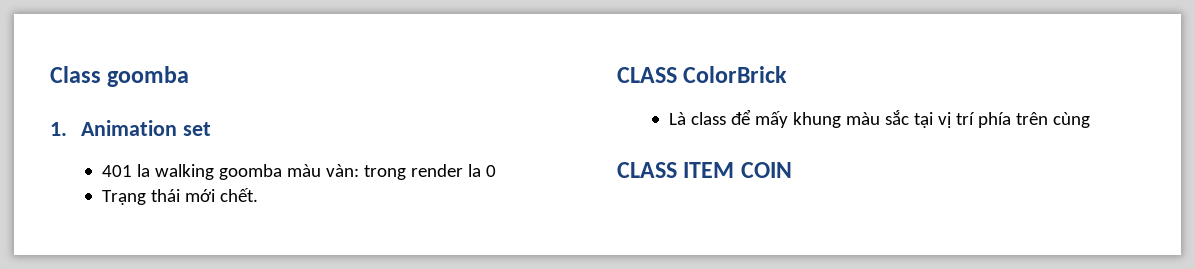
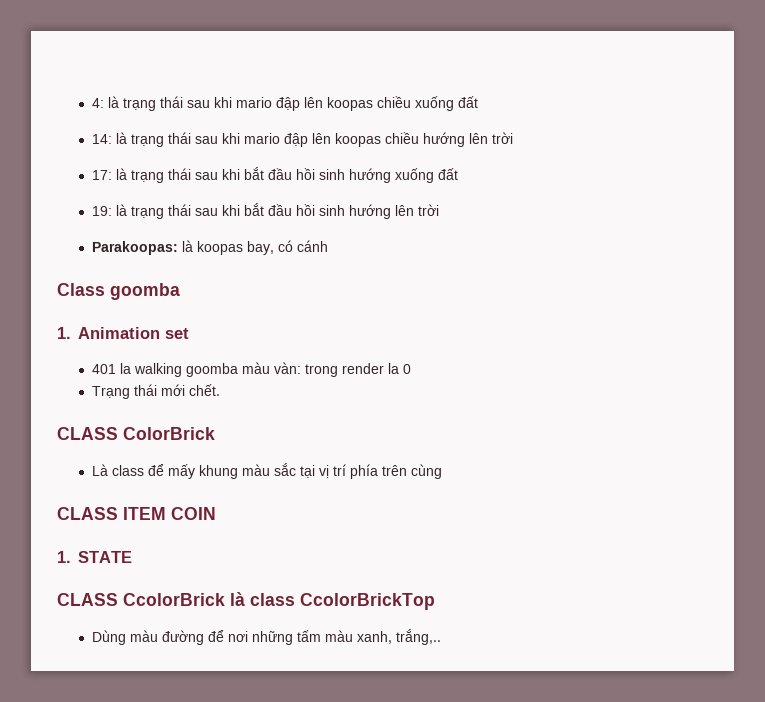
(50, 74) none -> [91,96,478,111] [91,132,513,147] [91,167,458,183] [91,203,439,219] [91,240,328,255] 4: là trạng thái sau khi mario đập lên koopas chiều xuống đất // 14: là trạng thái sau khi mario đập lên koopas chiều hướng lên trời // 17: là trạng thái sau khi bắt đầu hồi sinh hướng xuống đất // 19: là trạng thái sau khi bắt đầu hồi sinh hướng lên trời // Parakoopas: là koopas bay, có cánh //
(792, 170) none -> [57,551,132,563] [57,592,435,610] [91,629,441,645] // 1. STATE // CLASS CcolorBrick là class CcolorBrickTop // Dùng màu đường để nơi những tấm màu xanh, trắng,..

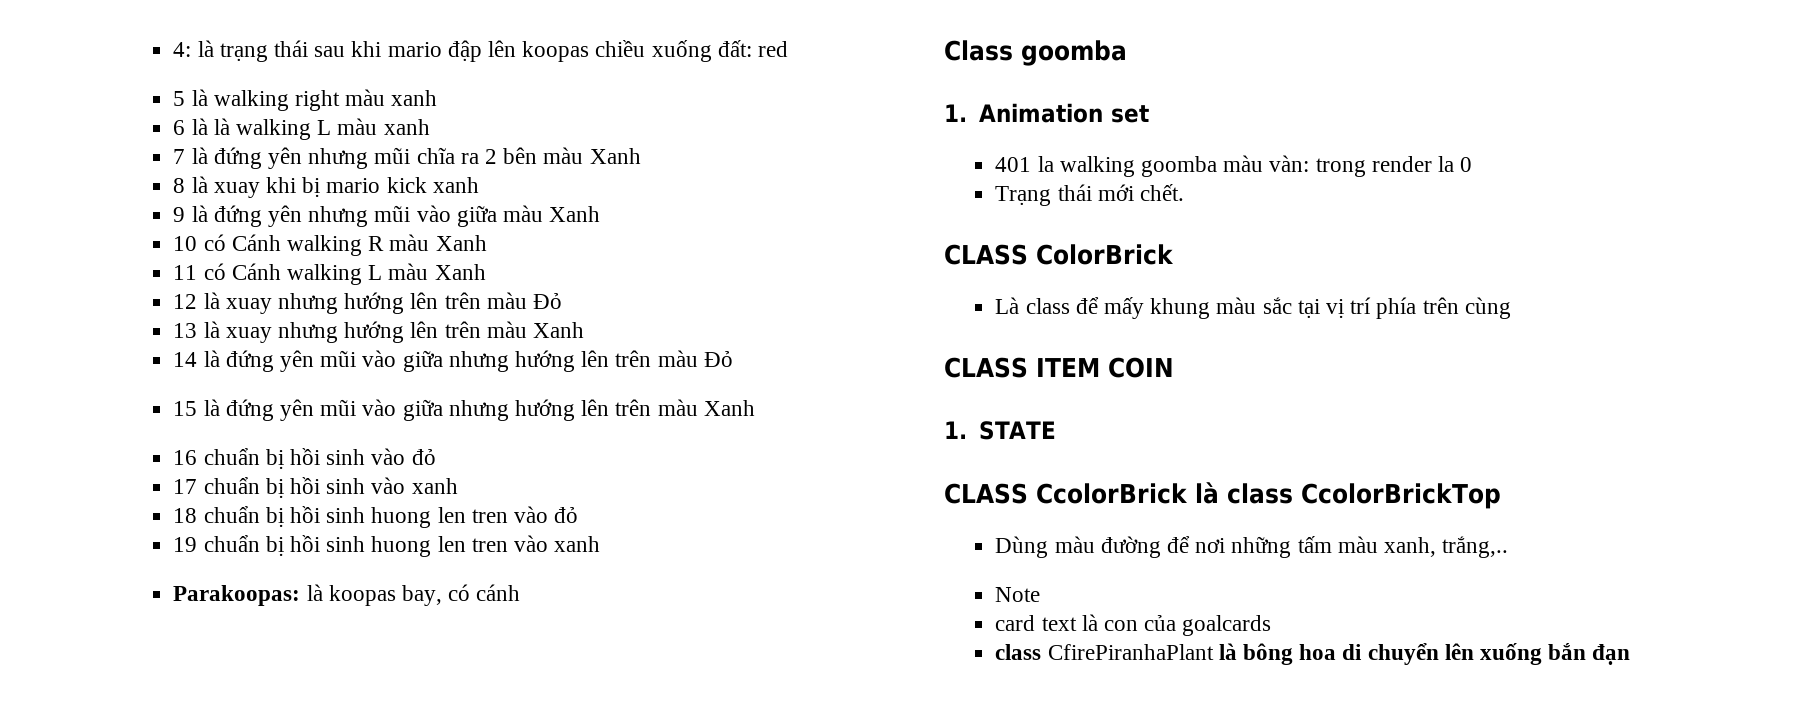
[457,96,478,108] [91,132,513,147] [91,167,458,183] [91,203,439,219] đất // 14: là trạng thái sau khi mario đập lên koopas chiều hướng lên trời // 17: là trạng thái sau khi bắt đầu hồi sinh hướng xuống đất // 19: là trạng thái sau khi bắt đầu hồi sinh hướng lên trời -> [717,40,789,57] [173,89,438,111] [173,118,430,140] [173,147,641,169] [173,176,479,198] [173,205,601,227] [173,234,487,256] [173,263,486,285] [173,292,563,314] [173,321,585,343] [173,350,733,372] [173,399,755,421] [173,448,436,469] [173,477,458,498] [173,506,579,528] [173,535,601,557] đất: red // 5 là walking right màu xanh // 6 là là walking L màu xanh // 7 là đứng yên nhưng mũi chĩa ra 2 bên màu Xanh // 8 là xuay khi bị mario kick xanh // 9 là đứng yên nhưng mũi vào giữa màu Xanh // 10 có Cánh walking R màu Xanh // 11 có Cánh walking L màu Xanh // 12 là xuay nhưng hướng lên trên màu Đỏ // 13 là xuay nhưng hướng lên trên màu Xanh // 14 là đứng yên mũi vào giữa nhưng hướng lên trên màu Đỏ // 15 là đứng yên mũi vào giữa nhưng hướng lên trên màu Xanh // 16 chuẩn bị hồi sinh vào đỏ // 17 chuẩn bị hồi sinh vào xanh // 18 chuẩn bị hồi sinh huong len tren vào đỏ // 19 chuẩn bị hồi sinh huong len tren vào xanh
(441, 637) none -> [995,587,1041,602] [995,614,1272,636] [995,643,1631,665] // Note // card text là con của goalcards // class CfirePiranhaPlant là bông hoa di chuyển lên xuống bắn đạn

